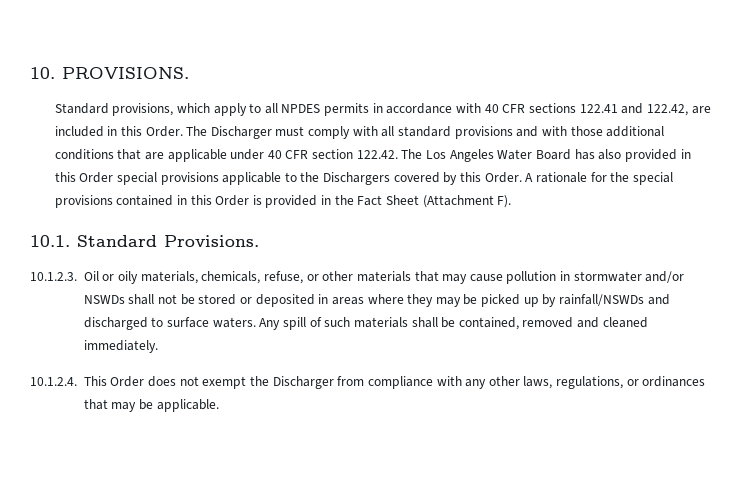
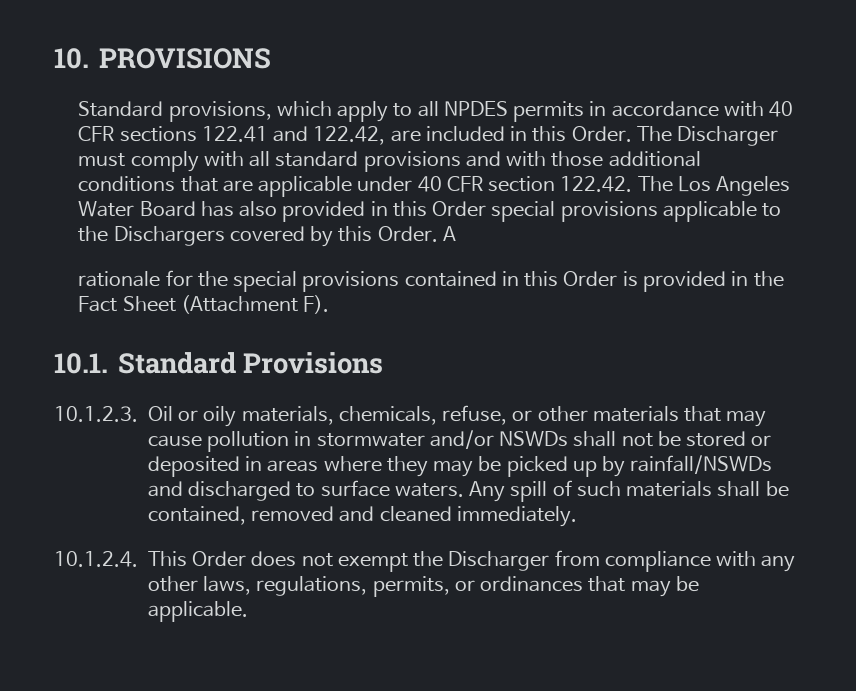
[61,67,189,79] PROVISIONS. -> [98,48,271,69] PROVISIONS
(534, 177) none -> (456, 233) //
[163,235,259,247] Provisions. -> [243,352,384,374] Provisions
(624, 382) none -> [372,576,450,597] permits,

